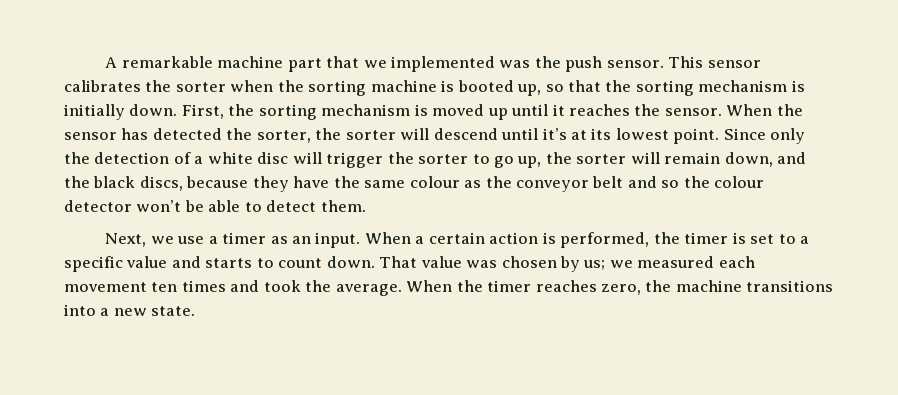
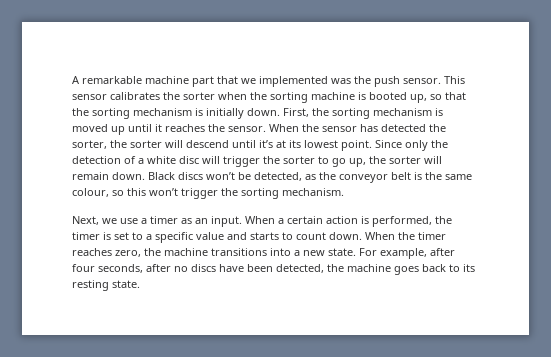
[724,152,807,167] [64,176,765,192] [64,200,366,212] down, and the black discs, because they have the same colour as the conveyor belt and so the colour detector won’t be able to detect them. -> [112,172,472,183] [72,188,344,199] down. Black discs won’t be detected, as the conveyor belt is the same colour, so this won’t trigger the sorting mechanism.
[379,256,755,272] [64,280,402,296] That value was chosen by us; we measured each movement ten times and took the average. -> (362, 236) none
(196, 311) none -> [359,248,455,259] [72,264,475,275] [72,280,140,291] For example, after four seconds, after no discs have been detected, the machine goes back to its resting state.

